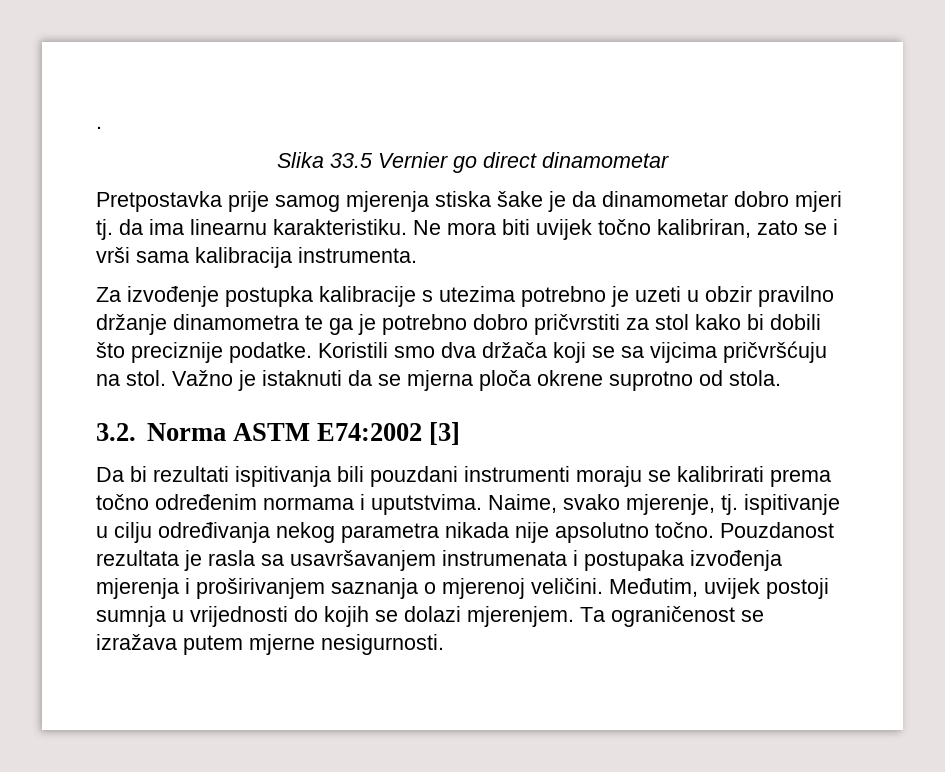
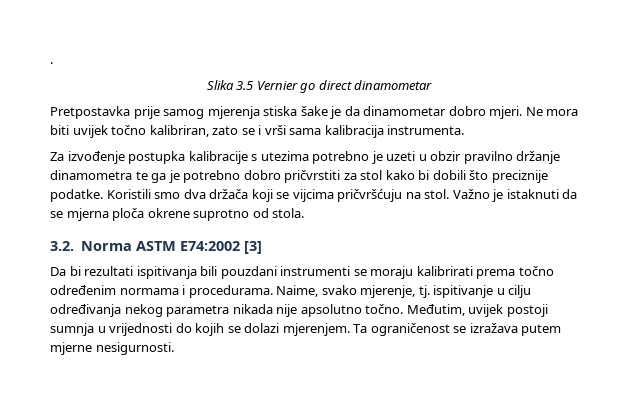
[330,153,373,168] 33.5 -> [236,81,254,90] 3.5
[795,191,842,212] [96,219,407,240] mjeri tj. da ima linearnu karakteristiku. -> [489,106,523,119] mjeri.
[621,346,644,358] sa -> (290, 195) none
[576,466,671,487] moraju se -> [353,266,414,279] se moraju
[371,494,482,515] uputstvima. -> [188,285,273,298] procedurama.
[720,522,834,538] [96,550,782,571] [96,578,603,599] Pouzdanost rezultata je rasla sa usavršavanjem instrumenata i postupaka izvođenja mjerenja i proširivanjem saznanja o mjerenoj veličini. -> (404, 309) none

